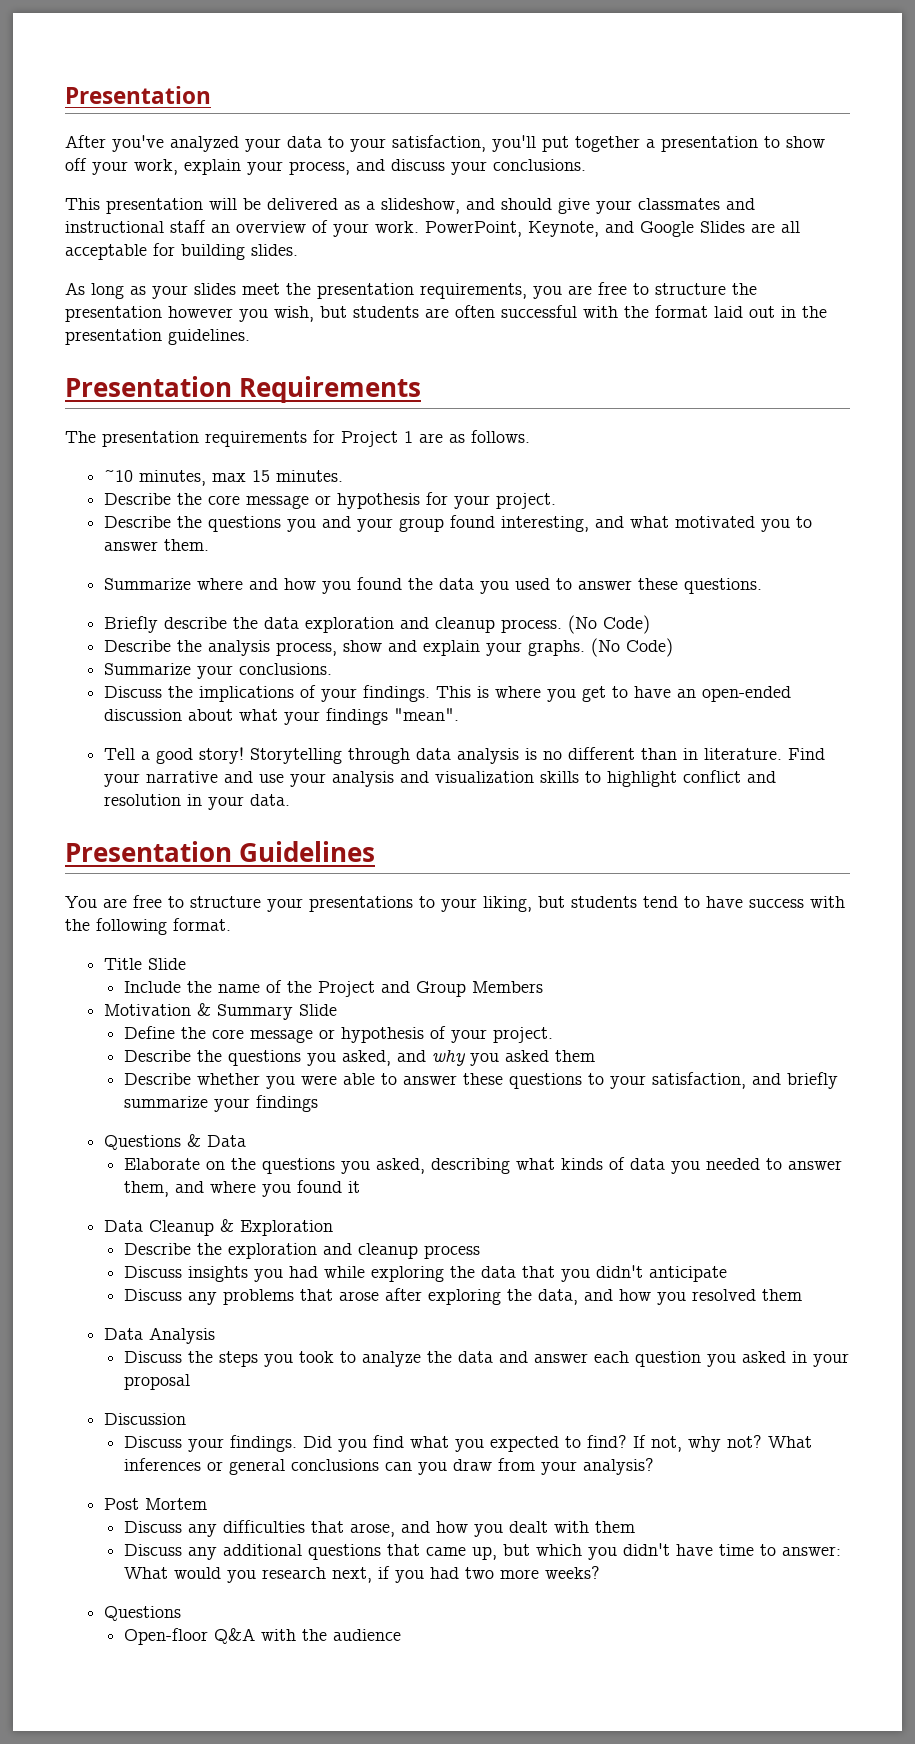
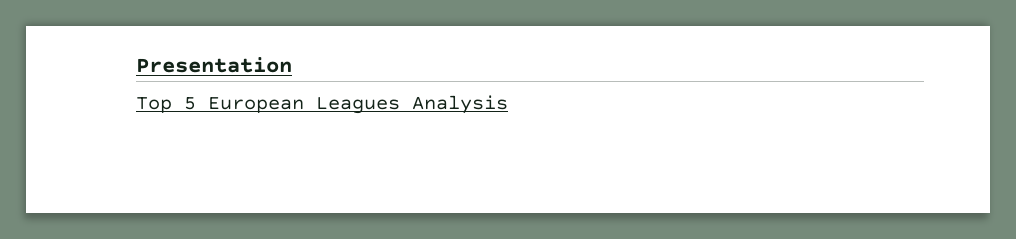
[65,135,825,152] [65,158,586,175] [65,198,755,214] [65,220,800,237] [65,243,298,260] [65,282,757,299] [65,305,827,322] [65,329,250,345] [65,376,422,403] [65,430,530,447] [103,469,343,486] [103,492,556,509] [103,515,812,532] [103,539,209,551] [103,577,762,594] [103,615,650,634] [103,638,673,657] [103,663,332,679] [103,685,791,702] [103,708,459,725] [103,747,825,764] [103,770,776,787] [103,794,290,810] [65,841,376,862] [65,895,845,912] [65,918,231,935] [103,958,186,970] [123,980,543,997] [103,1003,337,1020] [123,1026,553,1043] [123,1049,595,1066] [123,1072,838,1089] [123,1095,318,1112] [103,1134,246,1150] [123,1157,842,1174] [123,1180,360,1197] [103,1219,333,1236] [123,1243,480,1259] [123,1265,727,1282] [123,1288,802,1305] [103,1327,215,1344] [123,1351,849,1367] [123,1374,190,1390] [103,1413,186,1425] [123,1435,812,1452] [123,1458,654,1475] [103,1498,207,1510] [123,1520,635,1537] [123,1543,841,1560] [123,1566,600,1583] [103,1606,181,1621] [123,1628,401,1645] After you've analyzed your data to your satisfaction, you'll put together a presentation to show off your work, explain your process, and discuss your conclusions. // This presentation will be delivered as a slideshow, and should give your classmates and instructional staff an overview of your work. PowerPoint, Keynote, and Google Slides are all acceptable for building slides. // As long as your slides meet the presentation requirements, you are free to structure the presentation however you wish, but students are often successful with the format laid out in the presentation guidelines. // Presentation Requirements // The presentation requirements for Project 1 are as follows. // ~10 minutes, max 15 minutes. // Describe the core message or hypothesis for your project. // Describe the questions you and your group found interesting, and what motivated you to answer them. // Summarize where and how you found the data you used to answer these questions. // Briefly describe the data exploration and cleanup process. (No Code) // Describe the analysis process, show and explain your graphs. (No Code) // Summarize your conclusions. // Discuss the implications of your findings. This is where you get to have an open-ended discussion about what your findings "mean". // Tell a good story! Storytelling through data analysis is no different than in literature. Find your narrative and use your analysis and visualization skills to highlight conflict and resolution in your data. // Presentation Guidelines // You are free to structure your presentations to your liking, but students tend to have success with the following format. // Title Slide // Include the name of the Project and Group Members // Motivation & Summary Slide // Define the core message or hypothesis of your project. // Describe the questions you asked, and why you asked them // Describe whether you were able to answer these questions to your satisfaction, and briefly summarize your findings // Questions & Data // Elaborate on the questions you asked, describing what kinds of data you needed to answer them, and where you found it // Data Cleanup & Exploration // Describe the exploration and cleanup process // Discuss insights you had while exploring the data that you didn't anticipate // Discuss any problems that arose after exploring the data, and how you resolved them // Data Analysis // Discuss the steps you took to analyze the data and answer each question you asked in your proposal // Discussion // Discuss your findings. Did you find what you expected to find? If not, why not? What inferences or general conclusions can you draw from your analysis? // Post Mortem // Discuss any difficulties that arose, and how you dealt with them // Discuss any additional questions that came up, but which you didn't have time to answer: What would you research next, if you had two more weeks? // Questions // Open-floor Q&A with the audience -> [136,95,508,114] Top 5 European Leagues Analysis

